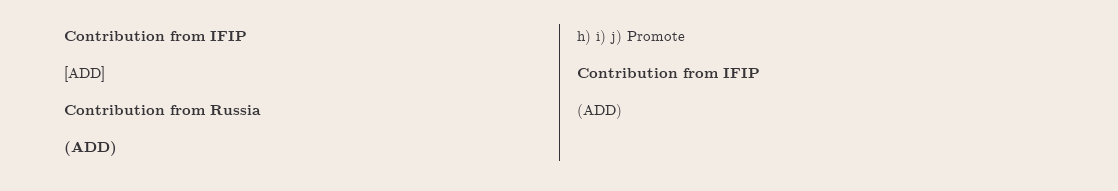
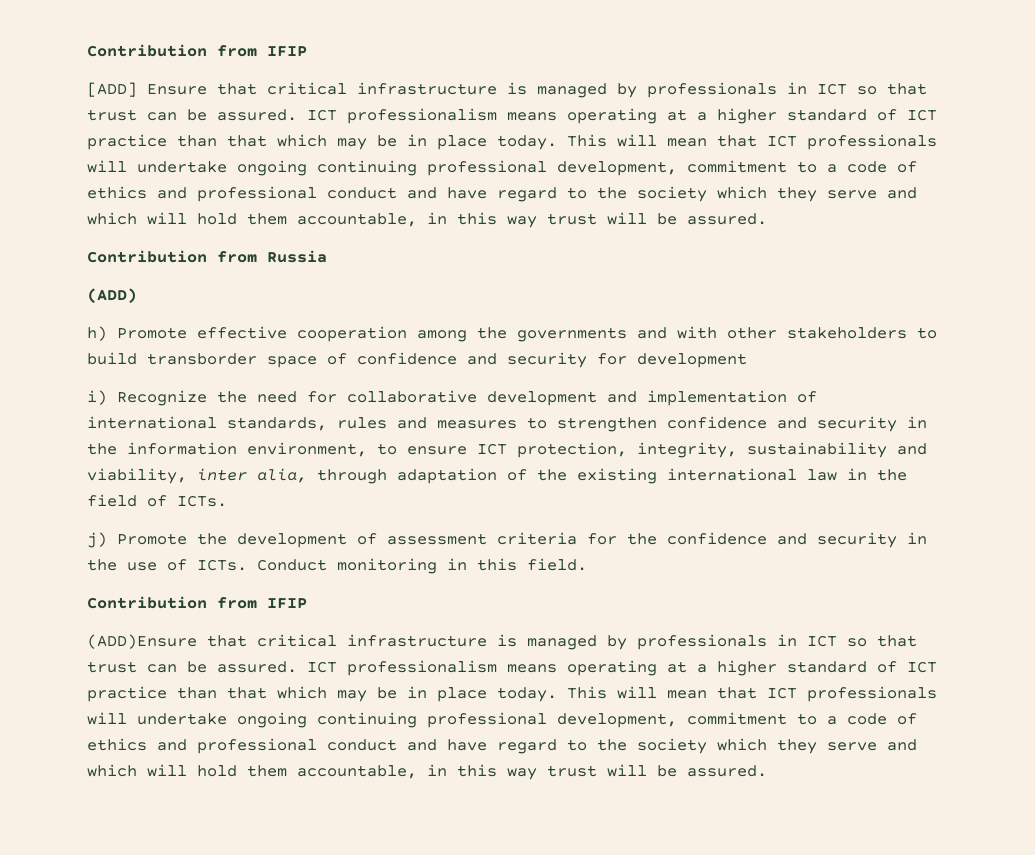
(105, 74) none -> [147,82,927,98] [87,108,937,124] [87,134,937,150] [87,160,917,176] [87,186,917,202] [87,212,767,228] Ensure that critical infrastructure is managed by professionals in ICT so that trust can be assured. ICT professionalism means operating at a higher standard of ICT practice than that which may be in place today. This will mean that ICT professionals will undertake ongoing continuing professional development, commitment to a code of ethics and professional conduct and have regard to the society which they serve and which will hold them accountable, in this way trust will be assured.
[596,30,685,45] [577,68,760,78] [577,104,622,119] i) j) Promote // Contribution from IFIP // (ADD) -> [117,326,937,342] [87,352,747,368] [87,390,817,406] [87,416,927,432] [87,442,927,458] [87,468,907,484] [87,494,227,507] [87,532,927,548] [87,558,587,574] [87,596,307,609] [87,634,917,650] [87,660,937,676] [87,686,937,702] [87,712,917,728] [87,738,917,754] [87,764,767,780] Promote effective cooperation among the governments and with other stakeholders to build transborder space of confidence and security for development // i) Recognize the need for collaborative development and implementation of international standards, rules and measures to strengthen confidence and security in the information environment, to ensure ICT protection, integrity, sustainability and viability, inter alia, through adaptation of the existing international law in the field of ICTs. // j) Promote the development of assessment criteria for the confidence and security in the use of ICTs. Conduct monitoring in this field. // Contribution from IFIP // (ADD)Ensure that critical infrastructure is managed by professionals in ICT so that trust can be assured. ICT professionalism means operating at a higher standard of ICT practice than that which may be in place today. This will mean that ICT professionals will undertake ongoing continuing professional development, commitment to a code of ethics and professional conduct and have regard to the society which they serve and which will hold them accountable, in this way trust will be assured.

